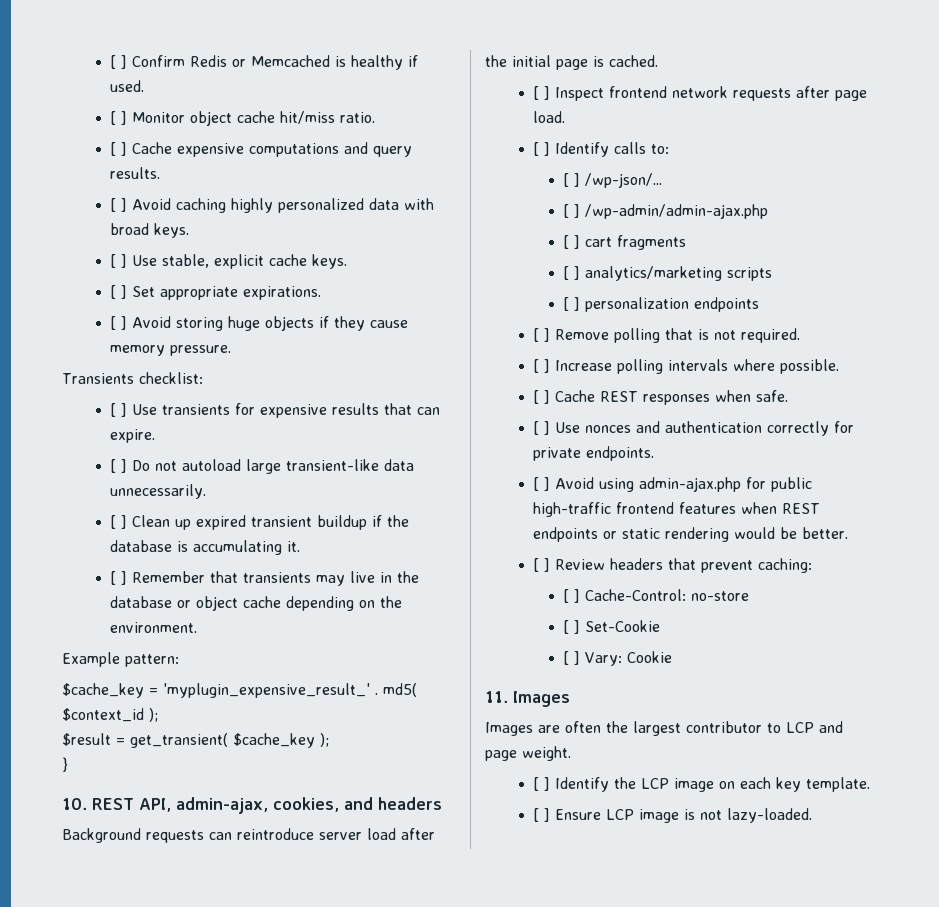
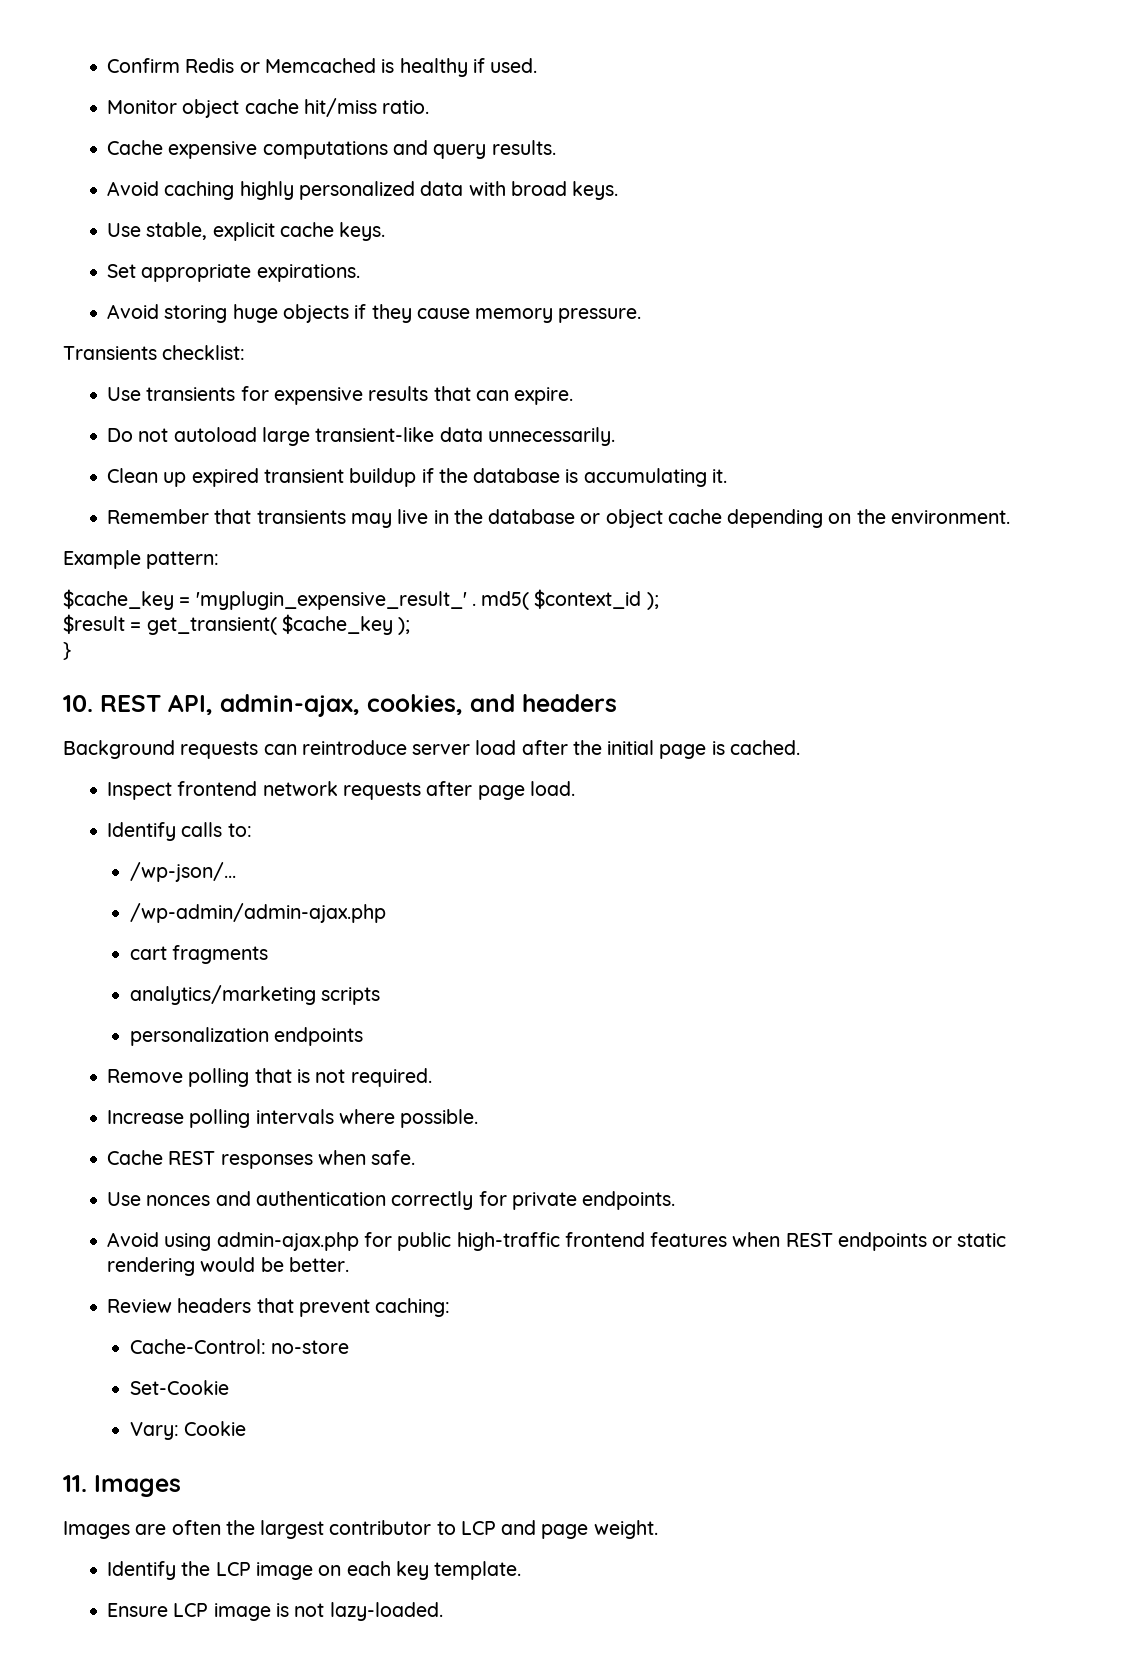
[109,55,127,69] [ ] -> (107, 65) none
[109,111,127,125] [ ] -> (538, 65) none
[109,142,127,156] [ ] -> (430, 107) none
[109,198,127,212] [ ] -> (556, 147) none
[109,254,127,268] [ ] -> (619, 190) none
[109,285,127,299] [ ] -> (386, 231) none
[109,316,127,330] [ ] -> (360, 273) none
[109,403,127,417] [ ] -> (246, 352) none
[109,459,127,473] [ ] -> (574, 396) none
[109,515,127,529] [ ] -> (615, 436) none
[109,571,127,585] [ ] -> (727, 476) none
[532,86,550,100] [ ] -> (800, 747) none
[532,142,550,156] [ ] -> (575, 788) none
[563,173,581,187] [ ] -> (252, 830) none
[563,204,581,218] [ ] -> (236, 872) none
[563,235,581,249] [ ] -> (386, 913) none
[563,266,581,280] [ ] -> (269, 954) none
[563,297,581,311] [ ] -> (381, 996) none
[532,328,550,342] [ ] -> (364, 1036) none
[532,359,550,373] [ ] -> (432, 1077) none
[532,390,550,404] [ ] -> (479, 1118) none
[532,421,550,435] [ ] -> (416, 1157) none
[532,477,550,491] [ ] -> (676, 1200) none
[532,558,550,572] [ ] -> (350, 1264) none
[563,589,581,603] [ ] -> (451, 1307) none
[563,620,581,634] [ ] -> (350, 1347) none
[563,651,581,665] [ ] -> (229, 1387) none
[532,777,550,791] [ ] -> (658, 1529) none
[532,808,550,822] [ ] -> (522, 1570) none

